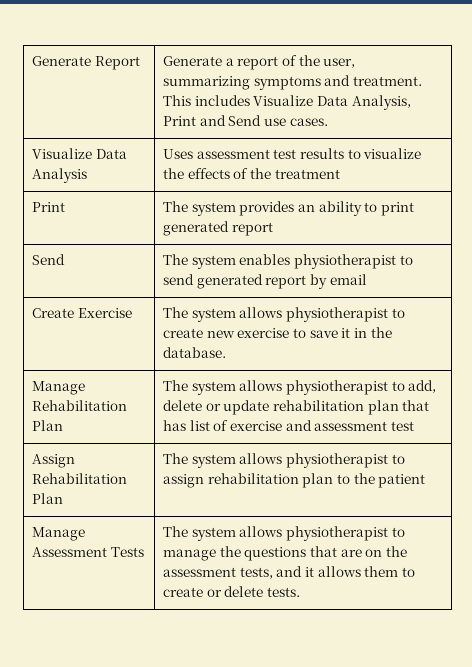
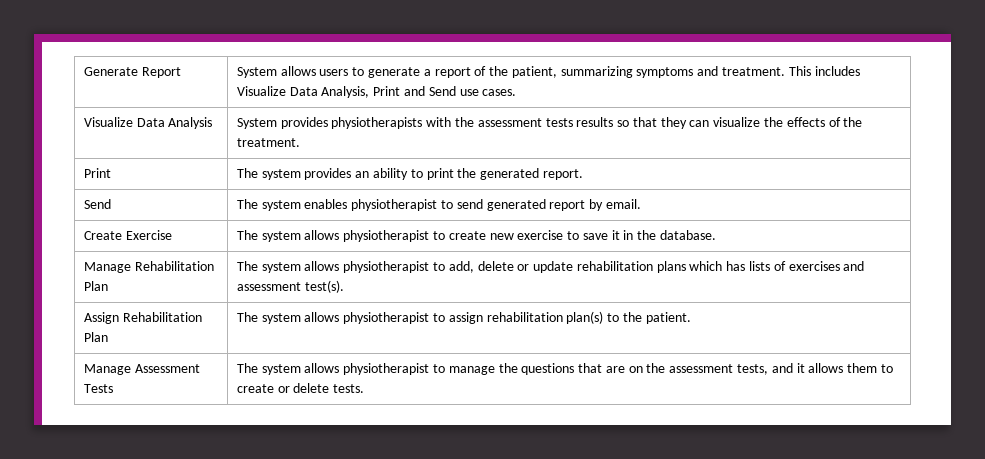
[162,56,222,66] Generate -> [236,66,421,78] System allows users to generate
[323,58,356,68] user, -> [511,66,557,78] patient,
[162,148,361,159] Uses assessment test results to -> [236,117,710,129] System provides physiotherapists with the assessment tests results so that they can
[274,169,340,179] treatment -> [236,138,300,147] treatment.
[162,221,273,236] generated report -> [457,168,583,180] the generated report.
[329,274,367,285] email -> [605,199,641,209] email.
[367,400,430,415] [162,420,282,431] plan that has list of exercise -> [656,261,840,273] plans which has lists of exercises
[390,421,414,431] test -> [304,280,344,293] test(s).
[302,473,334,488] plan -> [566,311,604,324] plan(s)
[378,474,426,488] patient -> [645,312,691,324] patient.

